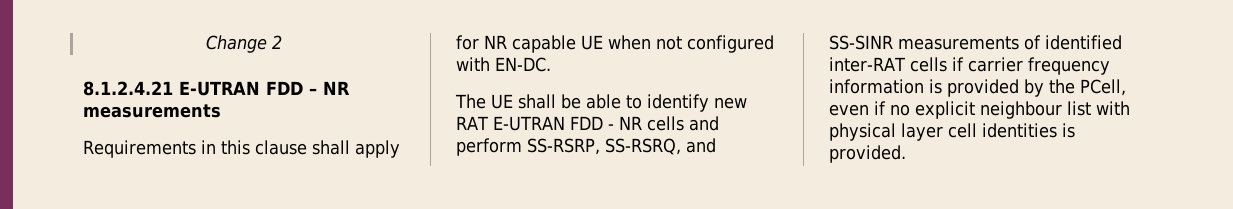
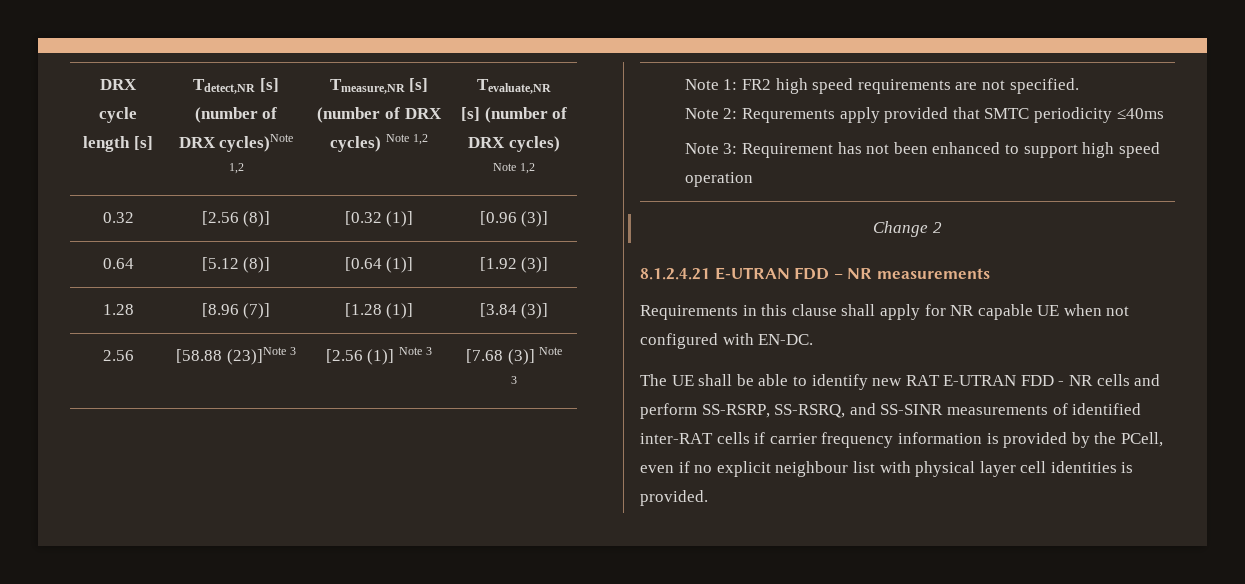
(205, 44) none -> [100,79,137,90] [99,107,137,123] [83,136,153,152] [193,78,279,94] [194,107,278,123] [178,134,294,152] [228,163,244,174] [329,78,429,94] [317,107,442,123] [329,134,429,152] [477,79,551,94] [460,107,568,123] [468,136,560,152] [492,163,536,174] [102,212,134,223] [201,211,271,227] [344,211,414,227] [479,211,549,227] [102,258,134,269] [201,257,271,273] [344,257,414,273] [479,257,549,273] [102,304,134,315] [201,303,271,319] [344,303,414,319] [479,303,549,319] [102,350,134,361] [175,347,297,365] [325,347,433,365] [465,347,563,365] [511,376,517,384] [684,78,1079,94] [684,107,1164,123] [684,142,1160,158] [684,172,753,187] DRX cycle length [s] | Tdetect,NR [s] (number of DRX cycles)Note 1,2 | Tmeasure,NR [s] (number of DRX cycles) Note 1,2 | Tevaluate,NR // [s] (number of DRX cycles) Note 1,2 // 0.32 | [2.56 (8)] | [0.32 (1)] | [0.96 (3)] // 0.64 | [5.12 (8)] | [0.64 (1)] | [1.92 (3)] // 1.28 | [8.96 (7)] | [1.28 (1)] | [3.84 (3)] // 2.56 | [58.88 (23)]Note 3 | [2.56 (1)] Note 3 | [7.68 (3)] Note 3 // Note 1: FR2 high speed requirements are not specified. // Note 2: Requrements apply provided that SMTC periodicity ≤40ms // Note 3: Requirement has not been enhanced to support high speed operation //

